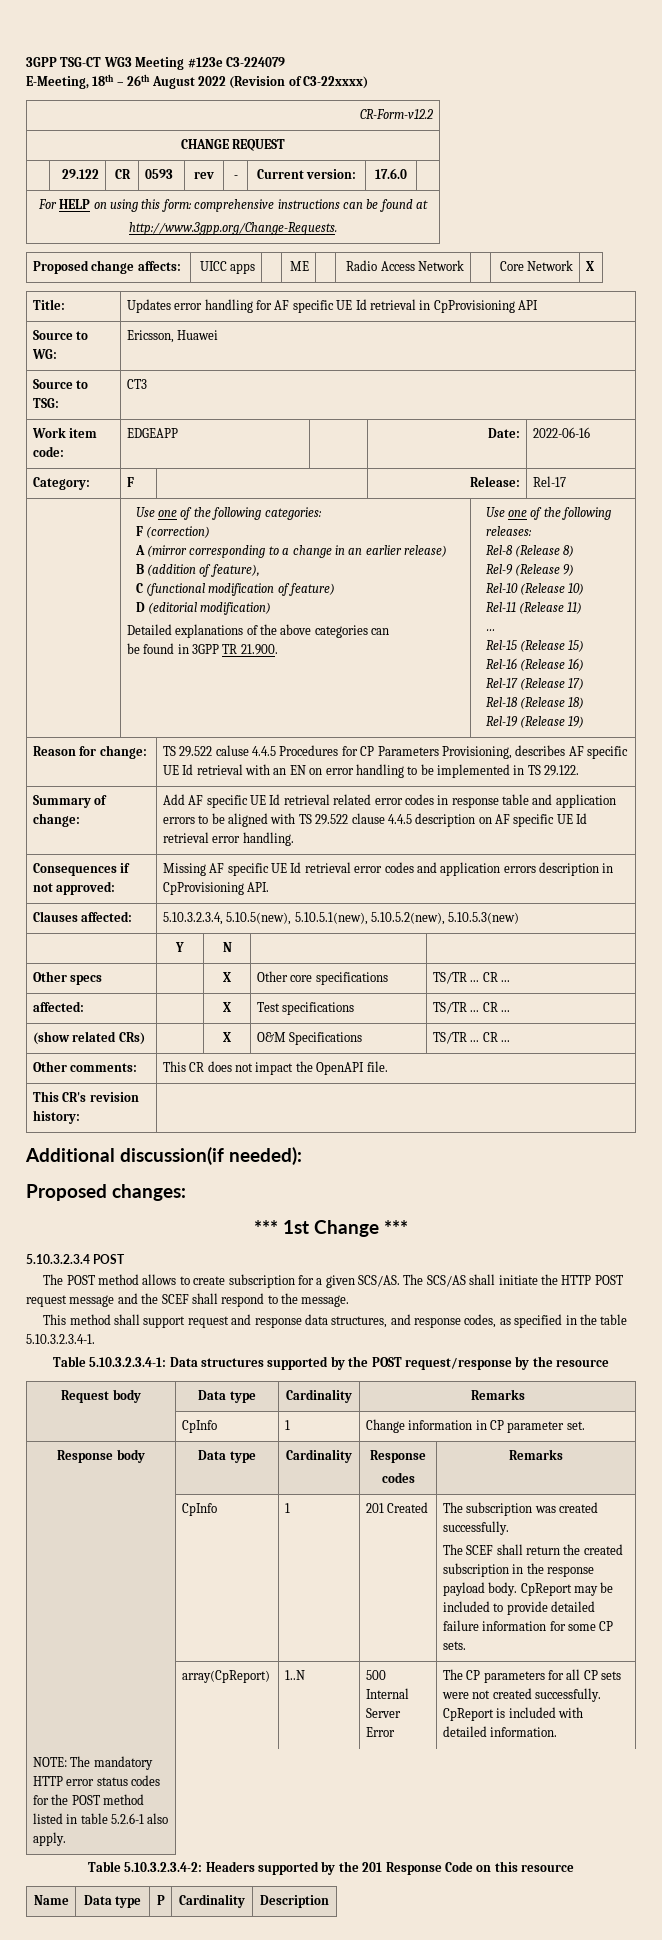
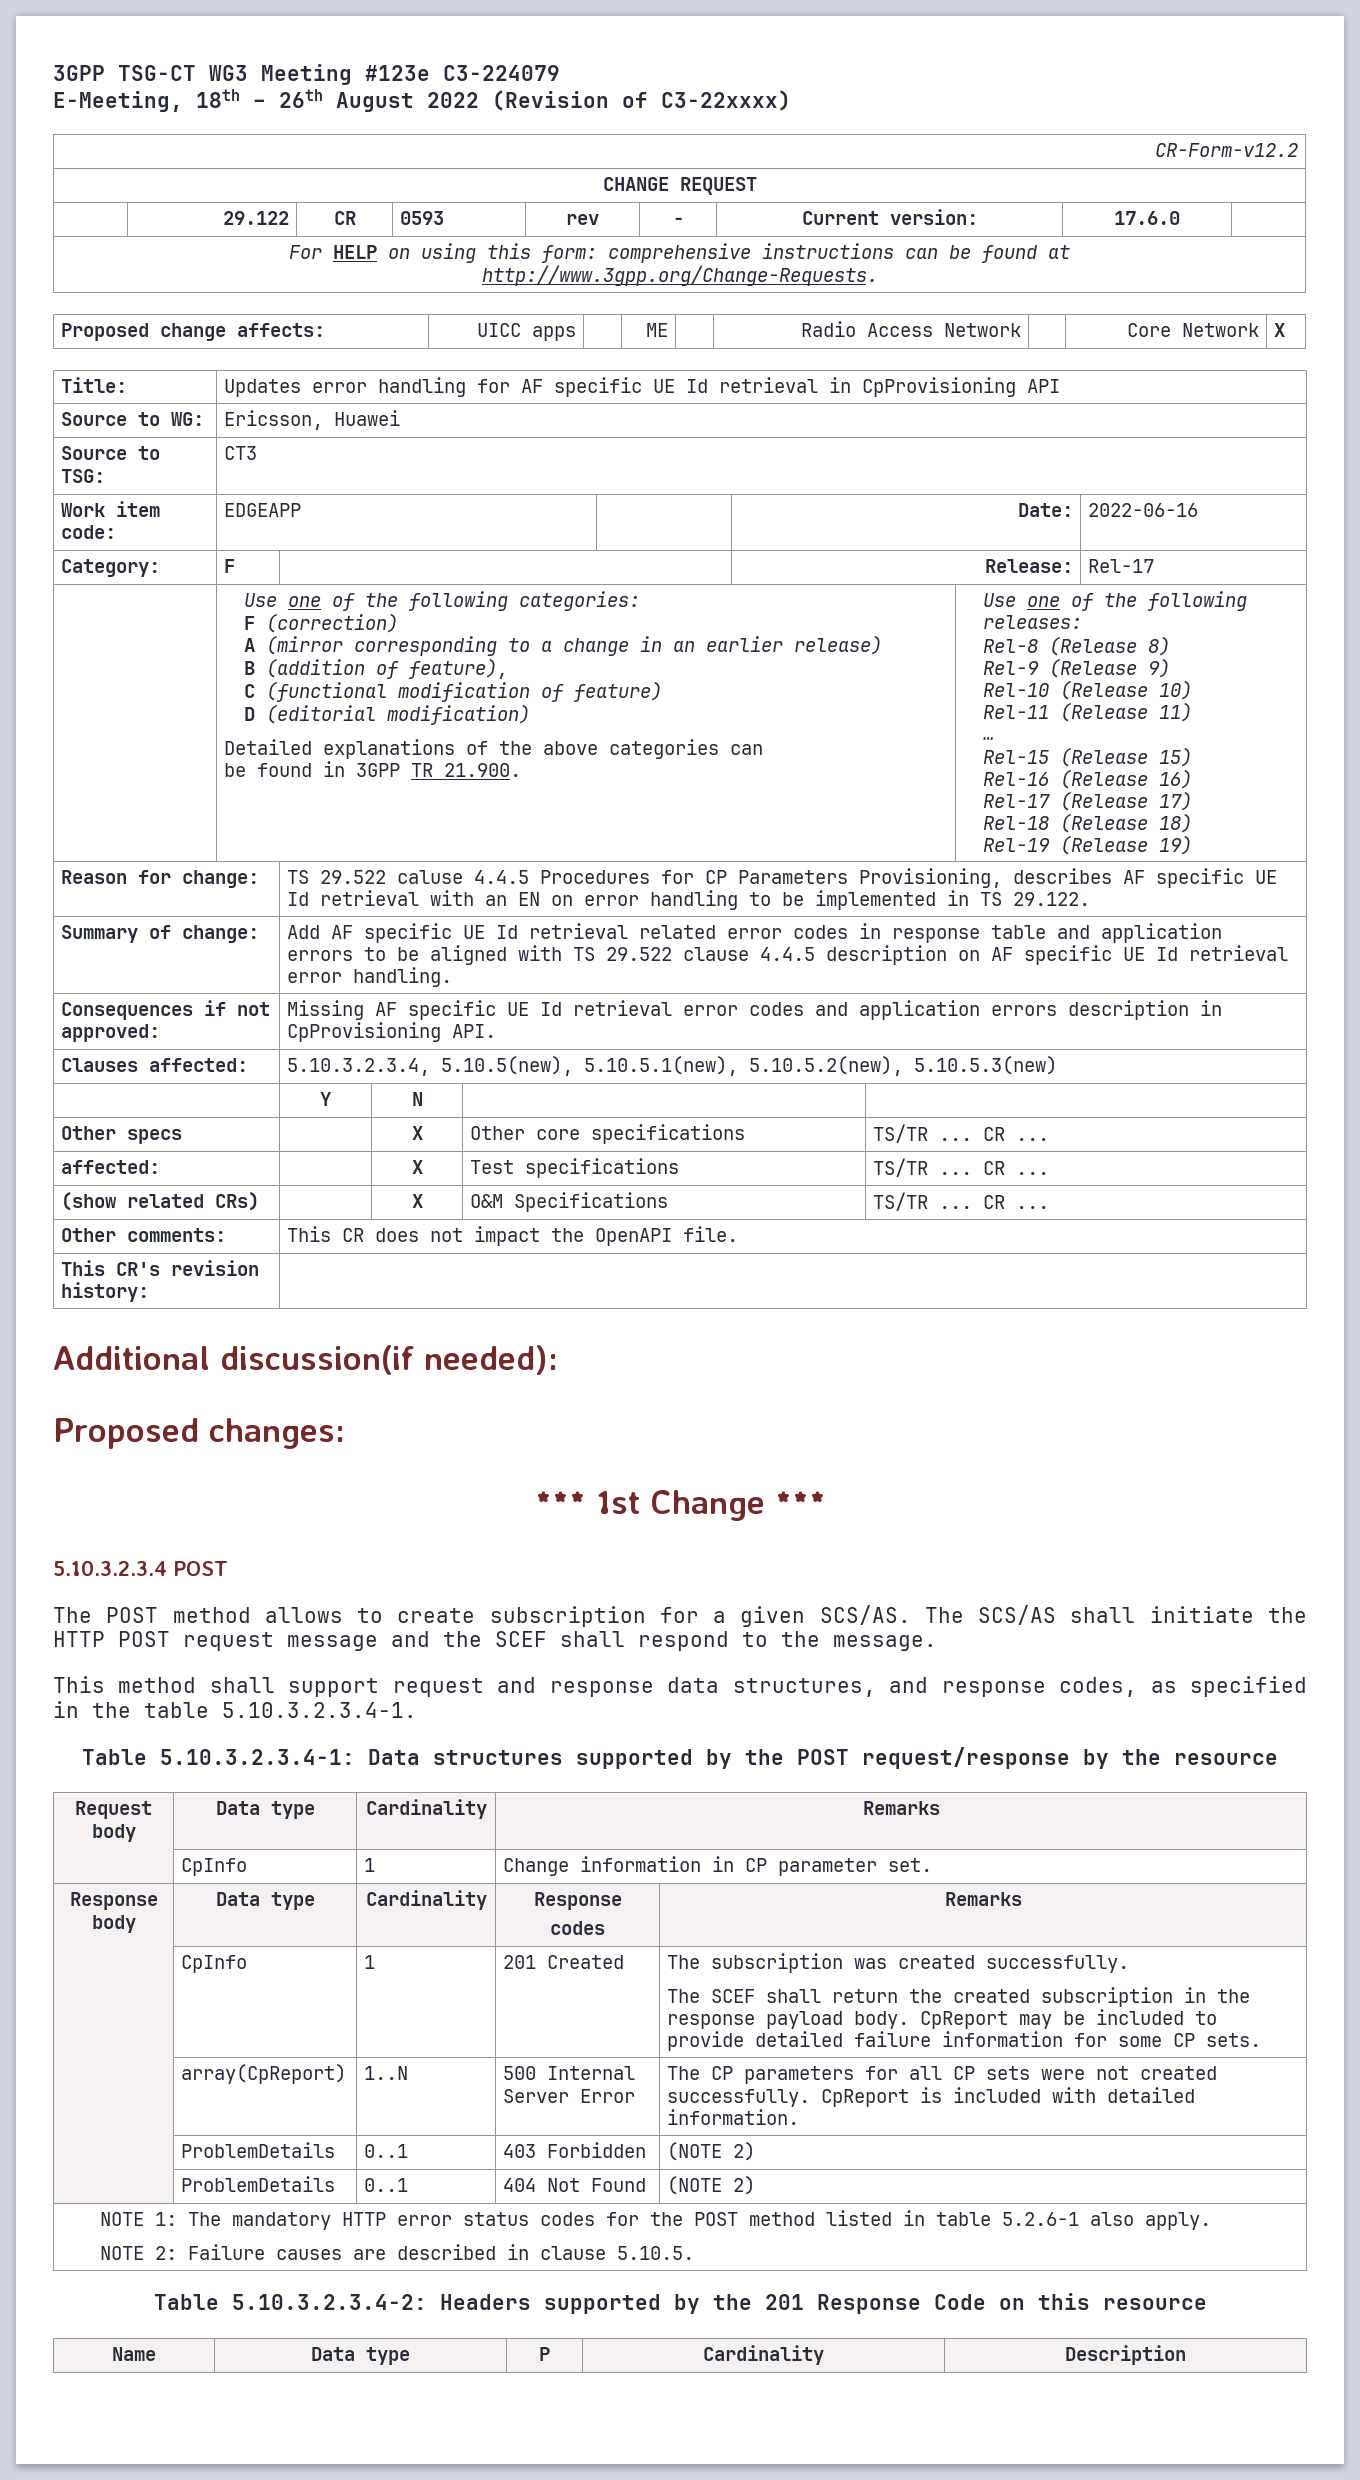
[32,1757,67,1767] NOTE: -> [181,2142,336,2158] [364,2144,409,2158] [503,2142,647,2158] [667,2142,756,2161] [181,2176,336,2192] [364,2178,409,2192] [503,2178,647,2192] [667,2176,756,2195] [99,2212,177,2226] | ProblemDetails | 0..1 | 403 Forbidden | (NOTE 2) // | ProblemDetails | 0..1 | 404 Not Found | (NOTE 2) // NOTE 1:
(66, 1839) none -> [99,2244,694,2260] // NOTE 2: Failure causes are described in clause 5.10.5.

